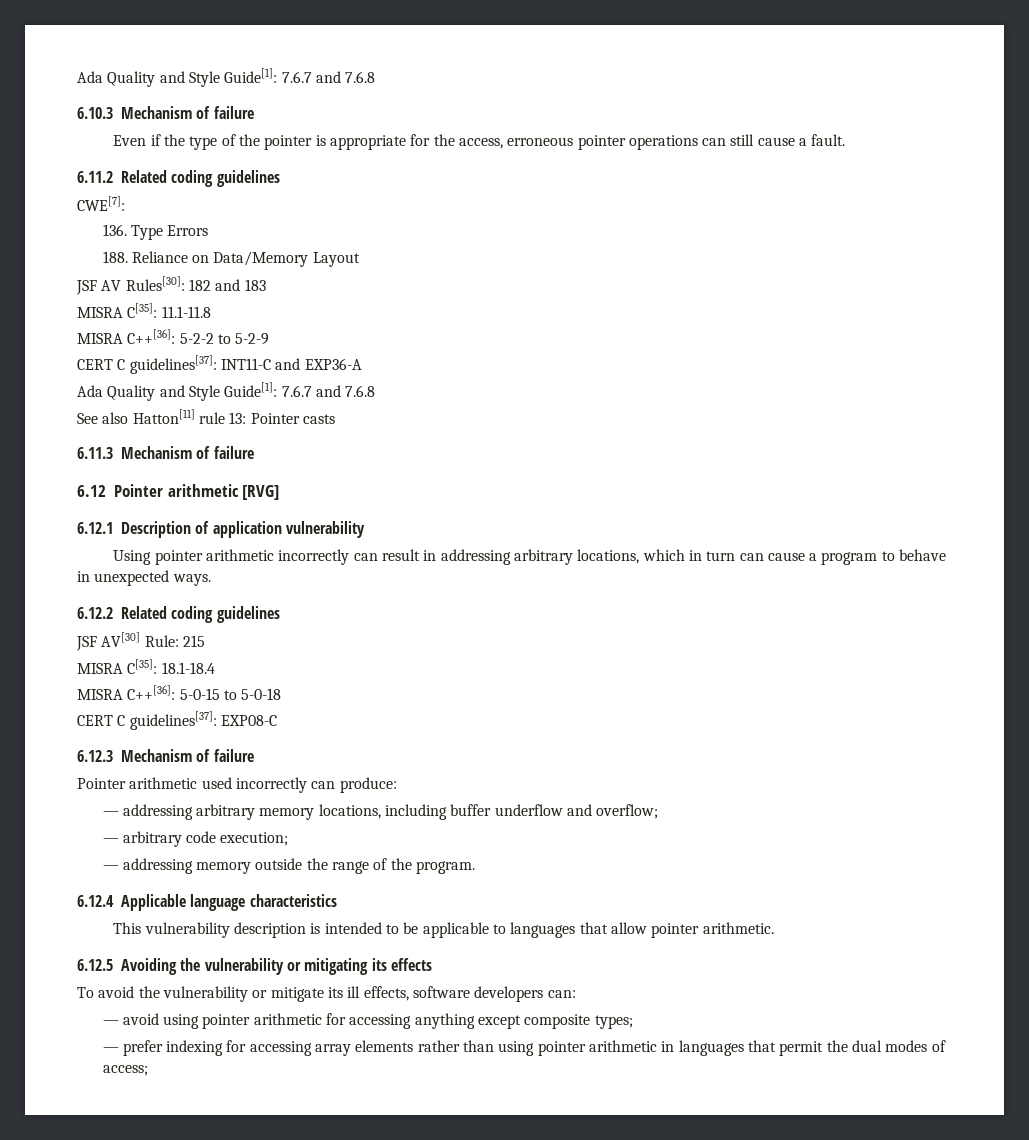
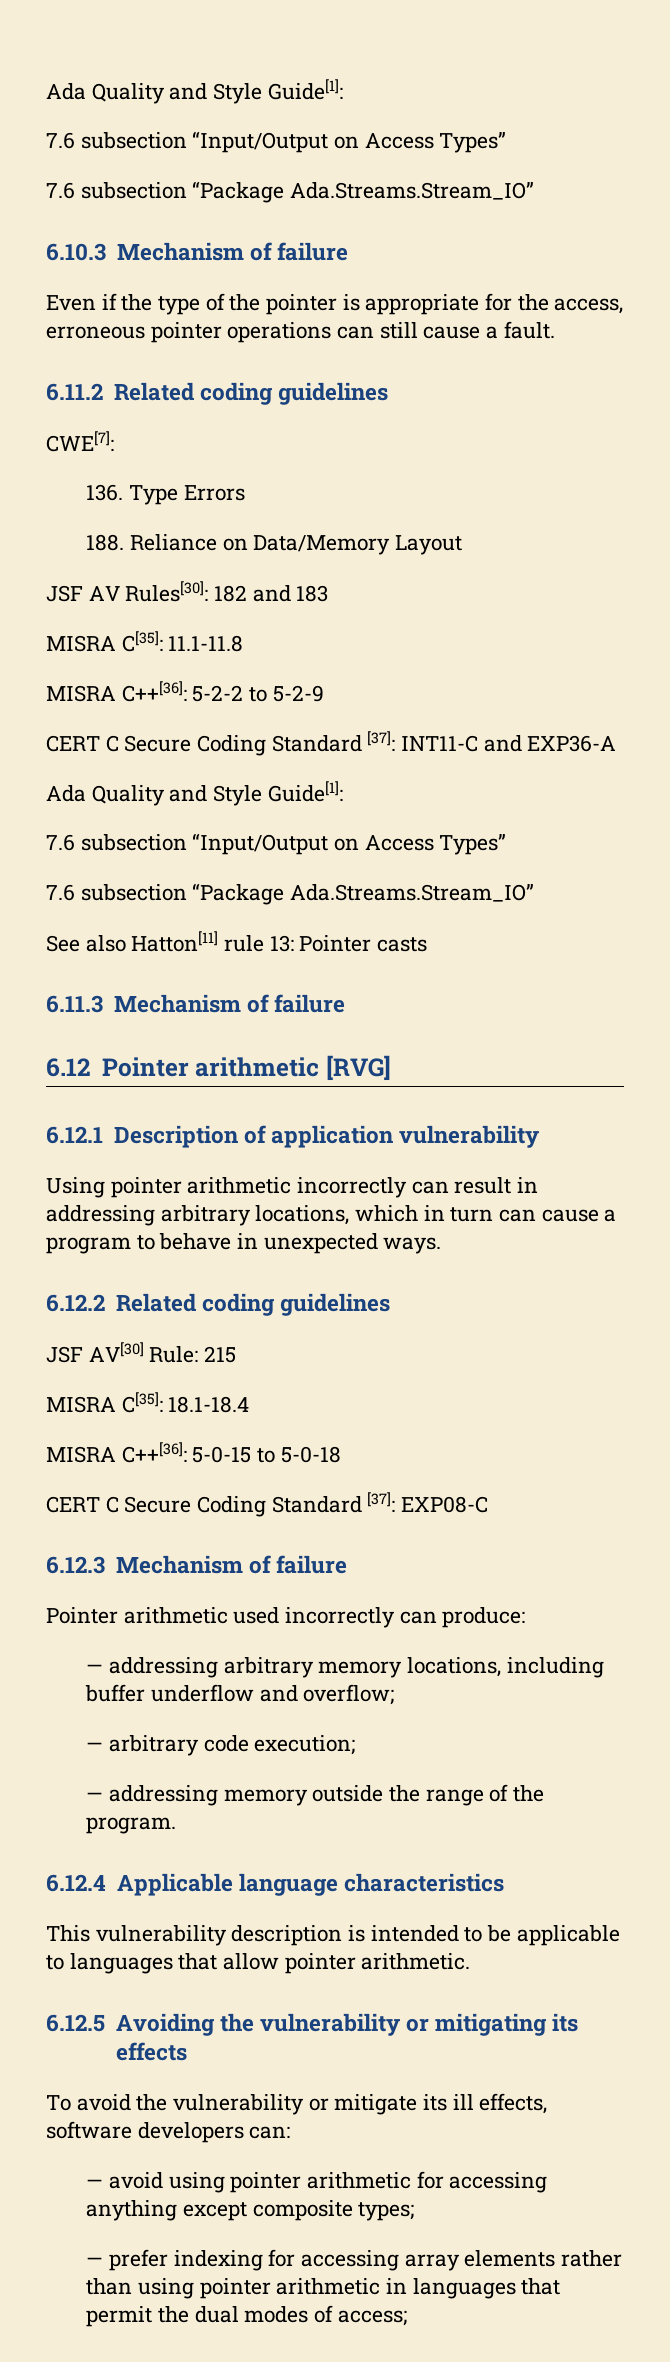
[77,68,376,87] Ada Quality and Style Guide[1]: 7.6.7 and 7.6.8 -> [46,79,343,104] [46,131,507,153] [46,181,535,203] Ada Quality and Style Guide[1]: // 7.6 subsection “Input/Output on Access Types” // 7.6 subsection “Package Ada.Streams.Stream_IO”
[129,355,217,374] guidelines[37]: -> [124,731,396,756] Secure Coding Standard [37]:
[281,385,376,397] 7.6.7 and 7.6.8 -> [46,833,507,855] [46,883,535,905] // 7.6 subsection “Input/Output on Access Types” // 7.6 subsection “Package Ada.Streams.Stream_IO”
[129,711,217,730] guidelines[37]: -> [124,1492,396,1517] Secure Coding Standard [37]:

